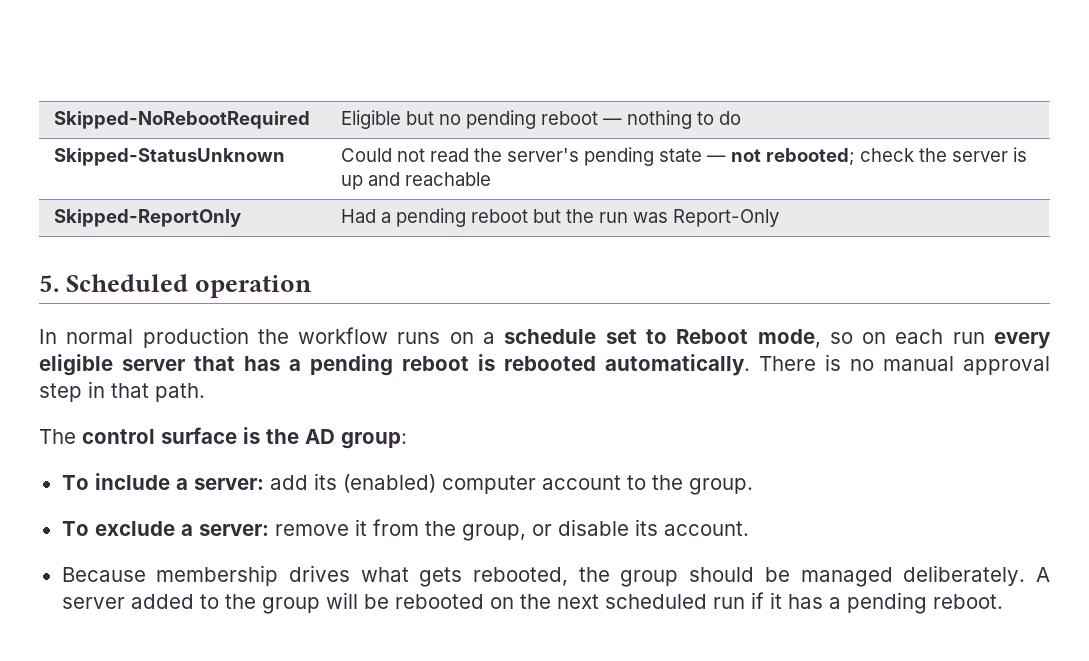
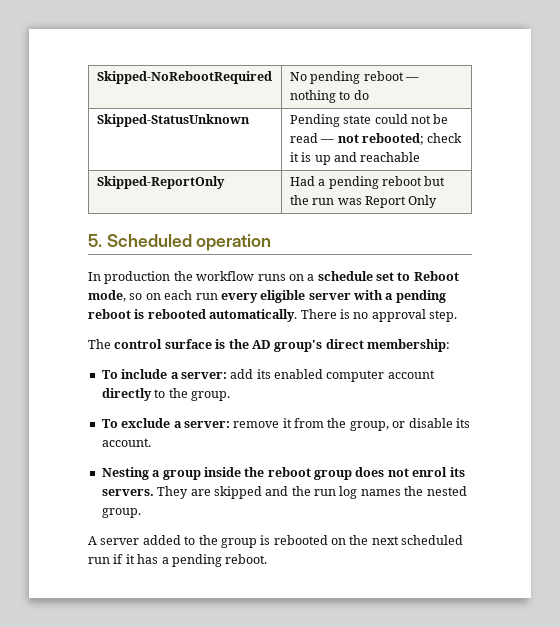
[341,110,462,129] Eligible but no -> [289,72,307,81] No
[341,147,703,166] Could not read the server's pending state -> [289,114,449,127] [289,133,318,143] Pending state could not be read
[919,148,1009,162] the server -> [289,152,299,162] it
[673,209,780,227] Report-Only -> [365,195,438,208] Report Only
[66,329,134,344] normal -> (101, 276) none
[194,356,280,371] that has -> [353,290,383,300] with
[883,356,1050,375] [39,381,205,402] manual approval step in that path. -> [371,309,457,322] approval step.
[341,432,407,449] group: -> [274,339,450,352] group's direct membership:
[342,474,436,493] (enabled) -> [274,369,323,379] enabled
(621, 482) none -> [101,388,152,401] directly
[61,565,1026,587] Because membership drives what gets rebooted, the group should be managed deliberately. -> [101,467,465,480] [101,486,467,499] [101,508,141,518] Nesting a group inside the reboot group does not enrol its servers. They are skipped and the run log names the nested group. //
[325,592,389,609] will be -> [260,535,271,545] is

